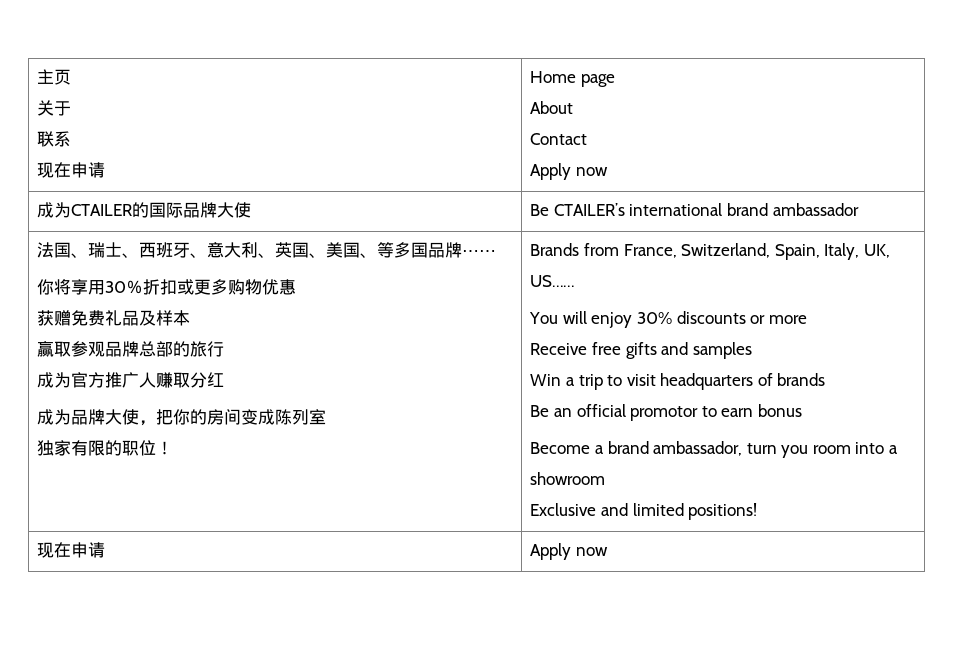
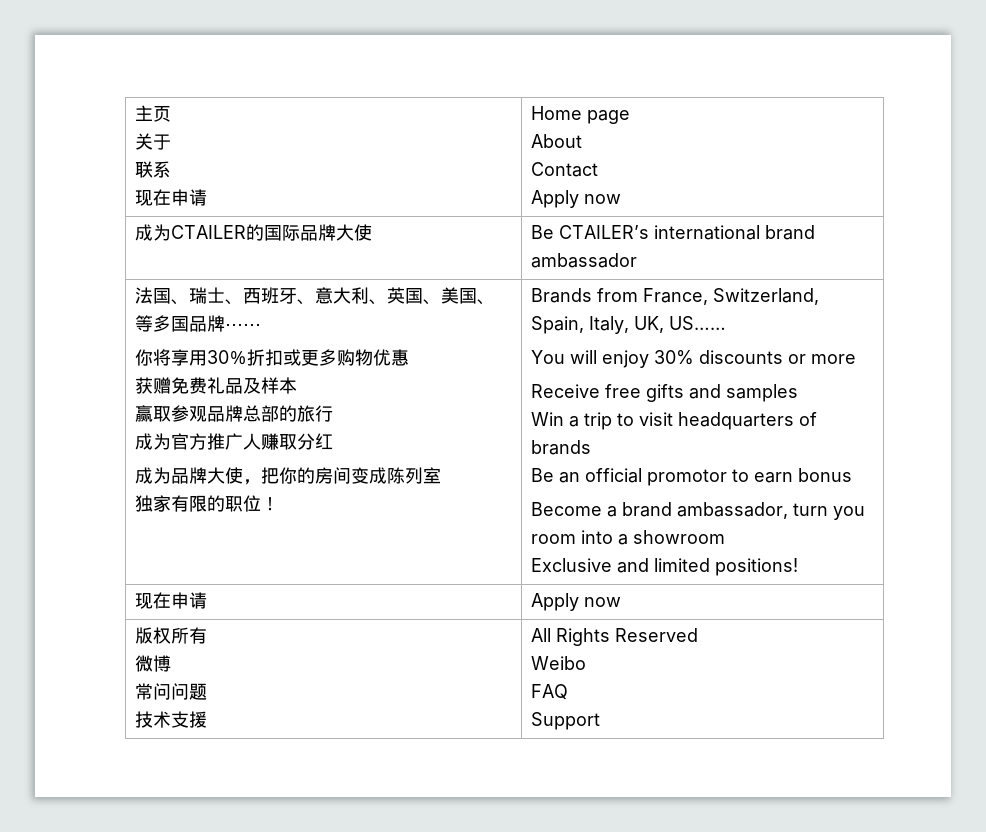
(608, 551) none -> [134,627,207,644] [134,655,171,672] [134,683,207,700] [134,711,207,728] [530,628,698,646] [530,656,586,670] [530,684,568,700] [530,712,600,730] // 版权所有 // 微博 // 常问问题 // 技术支援 | All Rights Reserved // Weibo // FAQ // Support

